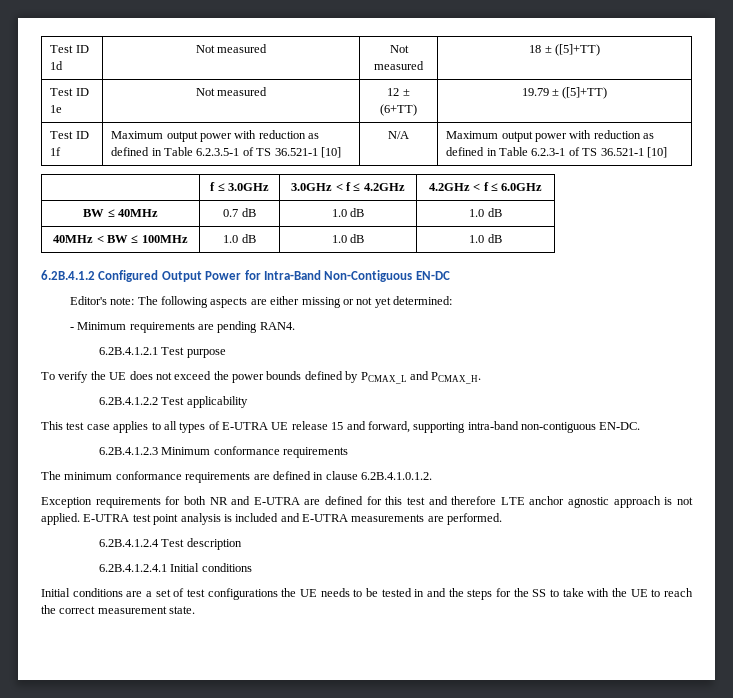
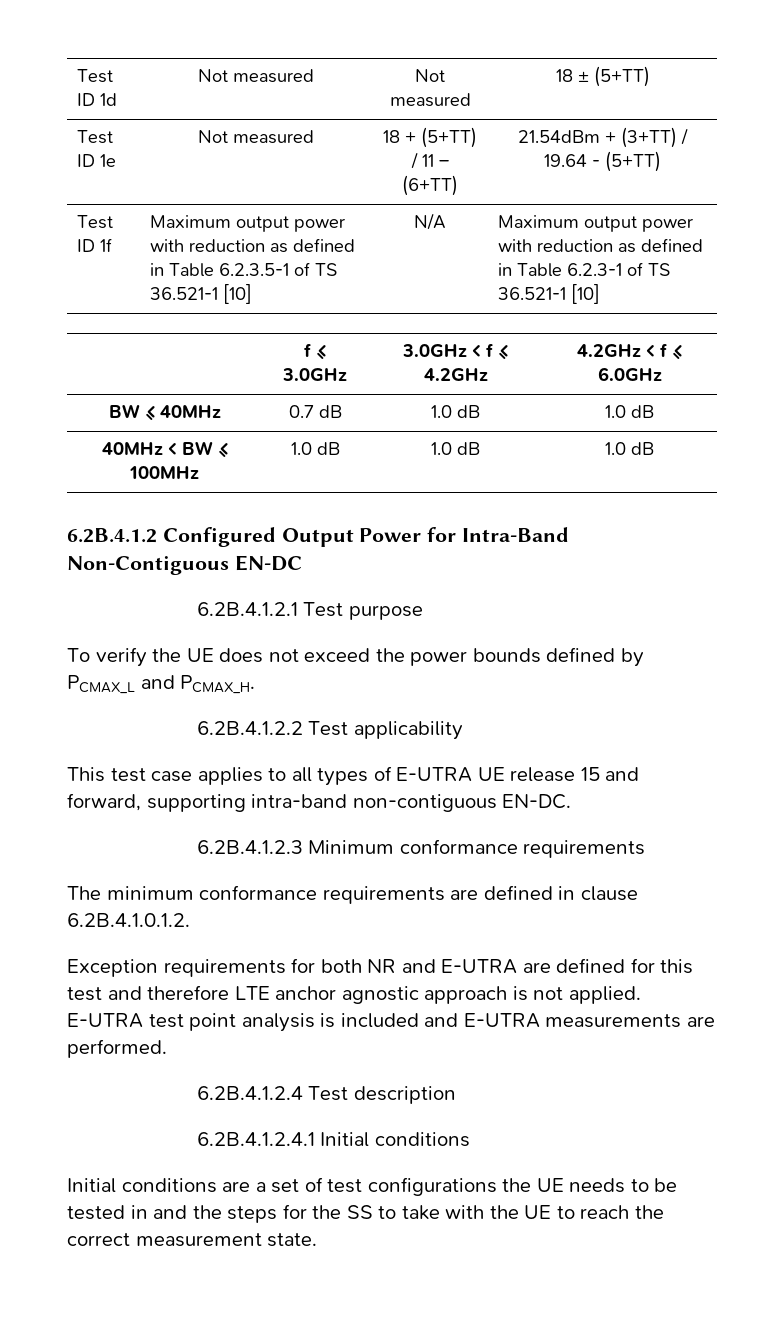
[554,44,600,56] ([5]+TT) -> [593,66,650,87] (5+TT)
[387,88,410,96] [380,104,417,116] [521,87,608,99] 12 ± (6+TT) | 19.79 ± ([5]+TT) -> [383,127,477,148] [410,152,449,169] [402,175,458,196] [518,127,688,148] [544,151,661,172] 18 + (5+TT) / 11 – (6+TT) | 21.54dBm + (3+TT) / 19.64 - (5+TT)
[69,296,453,308] [69,321,295,333] // Editor's note: The following aspects are either missing or not yet determined: // - Minimum requirements are pending RAN4. -> (302, 563) none

